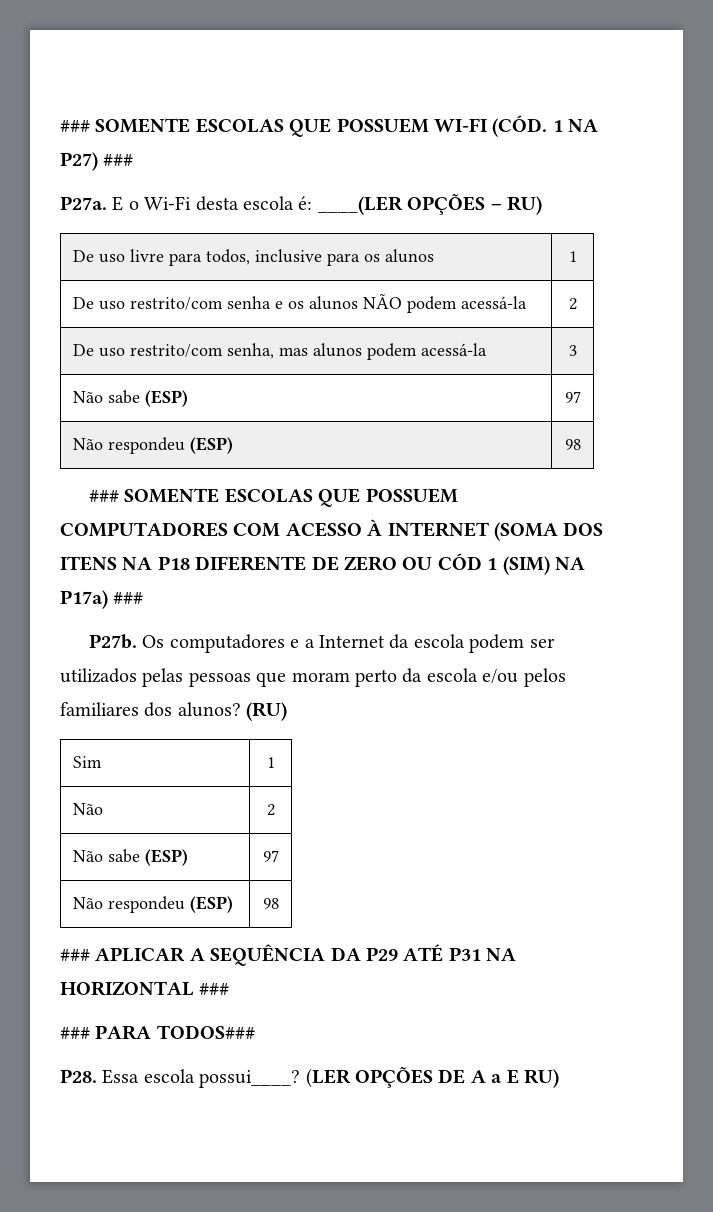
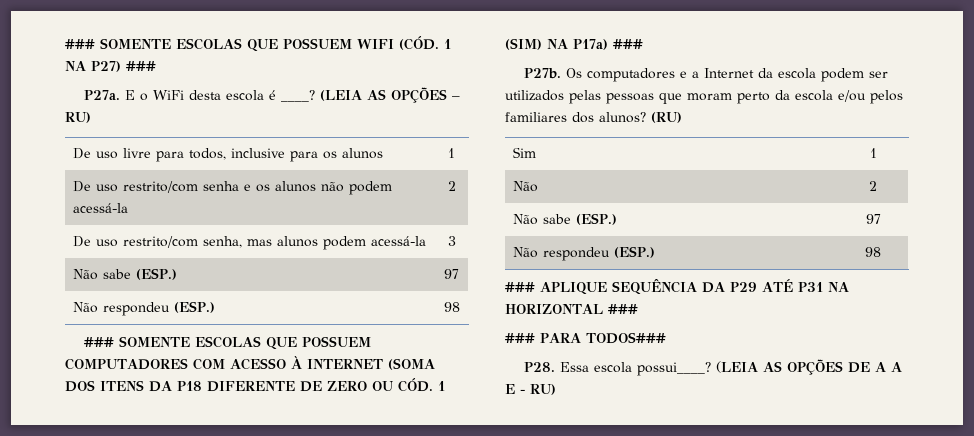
[60,118,487,137] ### SOMENTE ESCOLAS QUE POSSUEM WI-FI -> [65,38,394,52] ### SOMENTE ESCOLAS QUE POSSUEM WIFI
[144,196,192,210] Wi-Fi -> [152,90,184,100] WiFi
[298,196,403,215] é: ____(LER -> [268,89,386,102] é ____? (LEIA AS
[362,294,402,309] NÃO -> [321,182,345,192] não
[144,390,188,407] [564,391,581,403] [72,437,233,454] (ESP) | 97 // Não respondeu (ESP) -> [136,268,178,280] [444,269,459,279] [73,301,216,316] (ESP.) | 97 // Não respondeu (ESP.)
[122,557,153,570] NA -> [149,381,172,392] DA
[437,553,482,570] CÓD -> [398,378,433,392] CÓD.
[144,849,188,866] [262,850,279,862] [72,896,233,913] [262,898,279,909] [60,947,205,962] (ESP) | 97 // Não respondeu (ESP) | 98 // ### APLICAR A -> [576,213,618,225] [865,214,881,224] [513,246,656,261] [865,247,881,257] [505,282,607,295] (ESP.) | 97 // Não respondeu (ESP.) | 98 // ### APLIQUE
[305,1068,351,1088] (LER -> [715,361,782,373] (LEIA AS
[491,1069,519,1084] a E -> [890,362,902,372] [505,384,525,394] A E -

